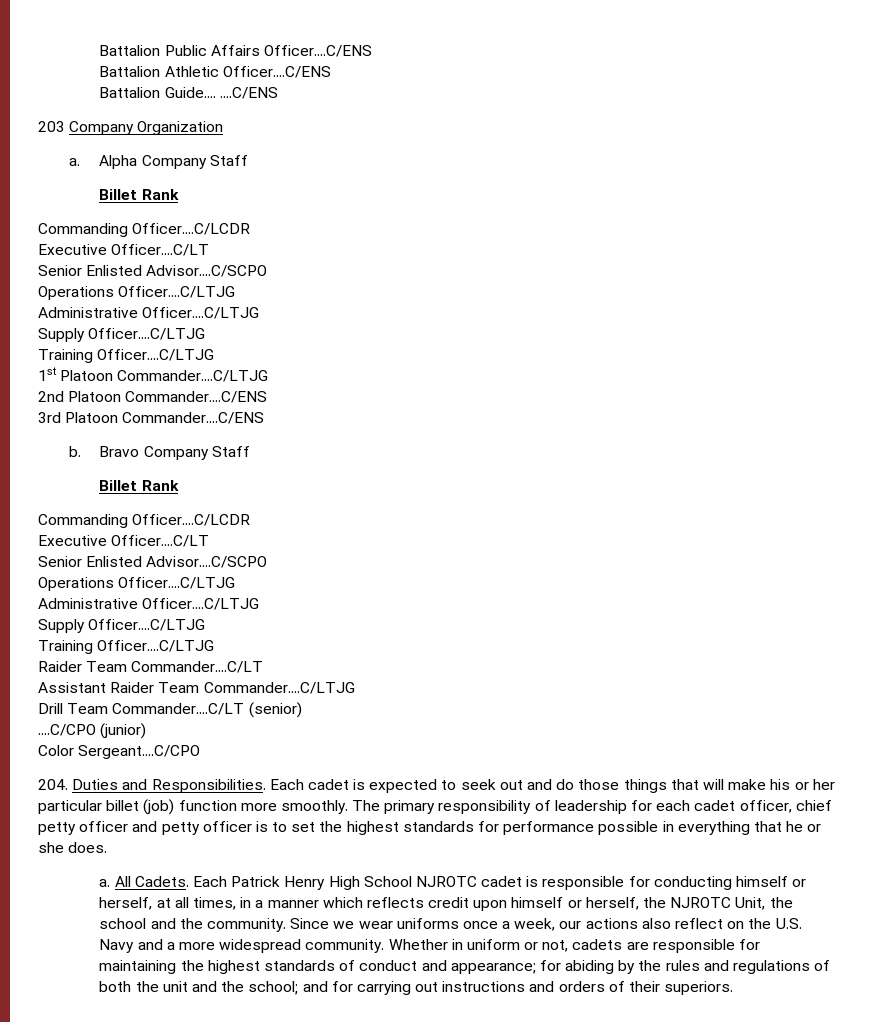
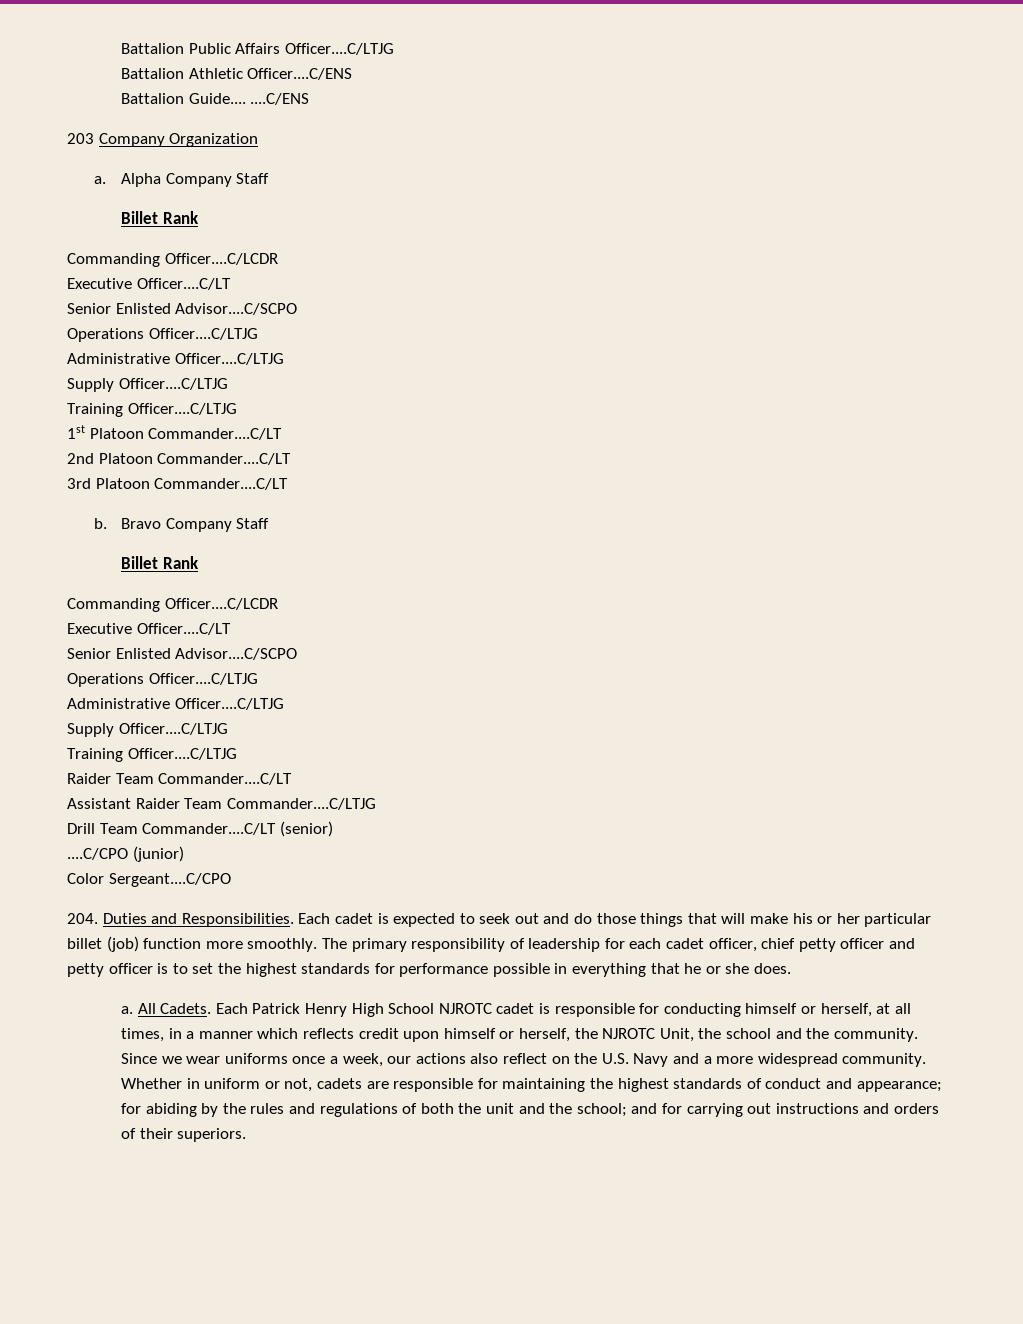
[263,45,372,57] Officer....C/ENS -> [284,43,394,55] Officer....C/LTJG
[117,370,269,382] Commander....C/LTJG -> [148,428,283,440] Commander....C/LT
[125,391,268,403] Commander....C/ENS -> [157,453,292,465] Commander....C/LT
[122,412,265,424] Commander....C/ENS -> [154,478,289,490] Commander....C/LT

